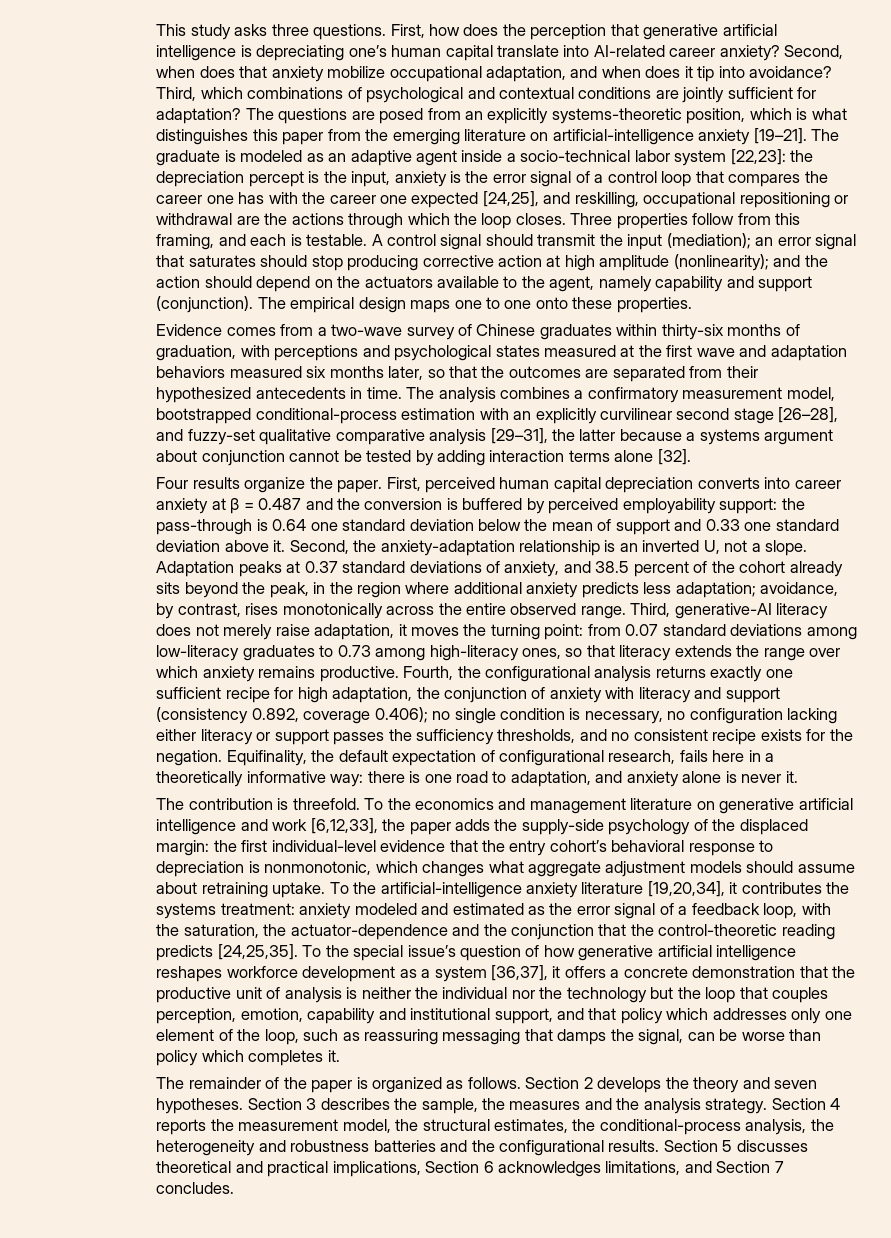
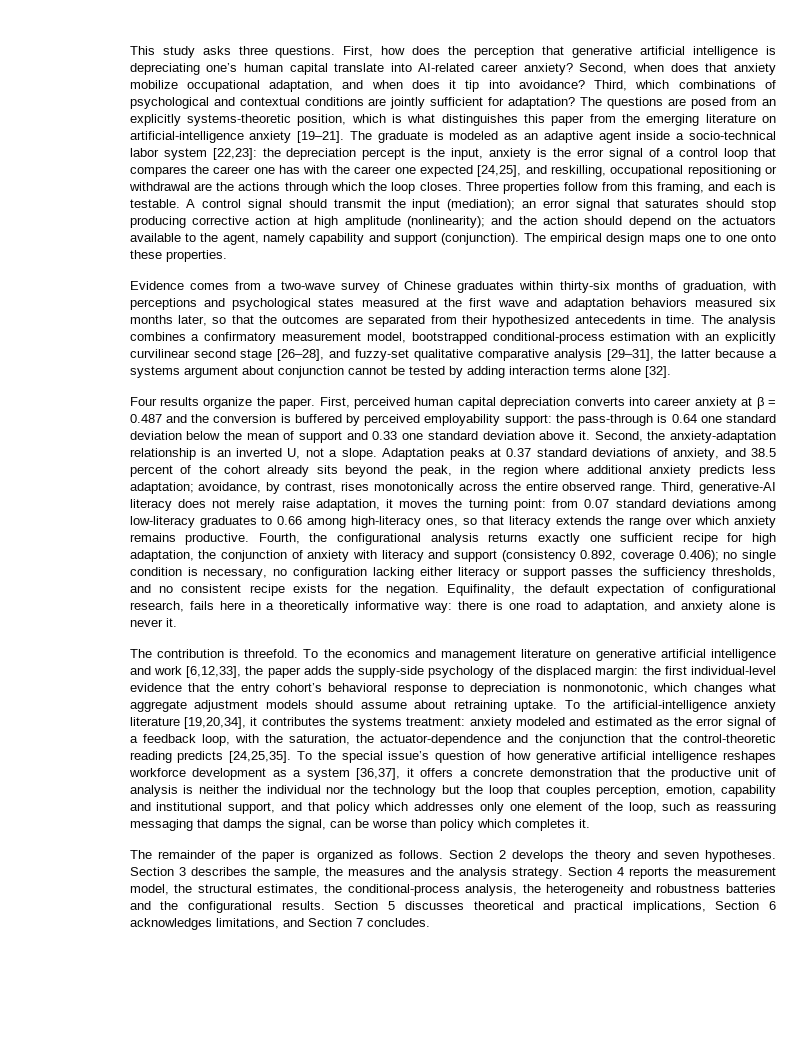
[337,645,371,657] 0.73 -> [277,516,303,525] 0.66

